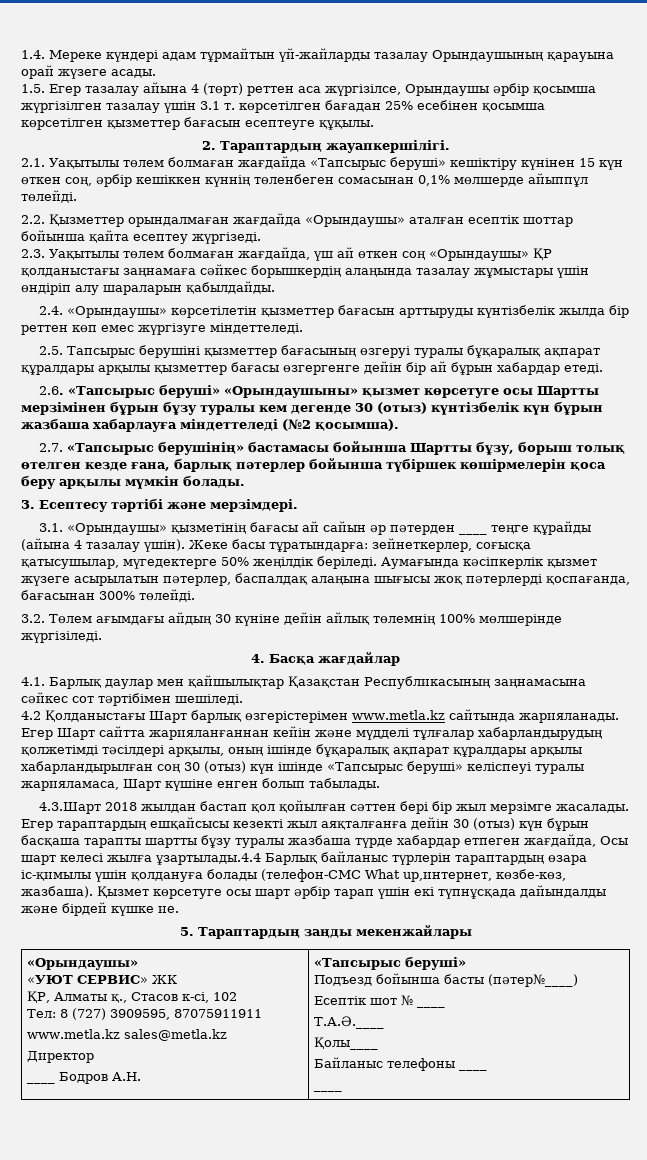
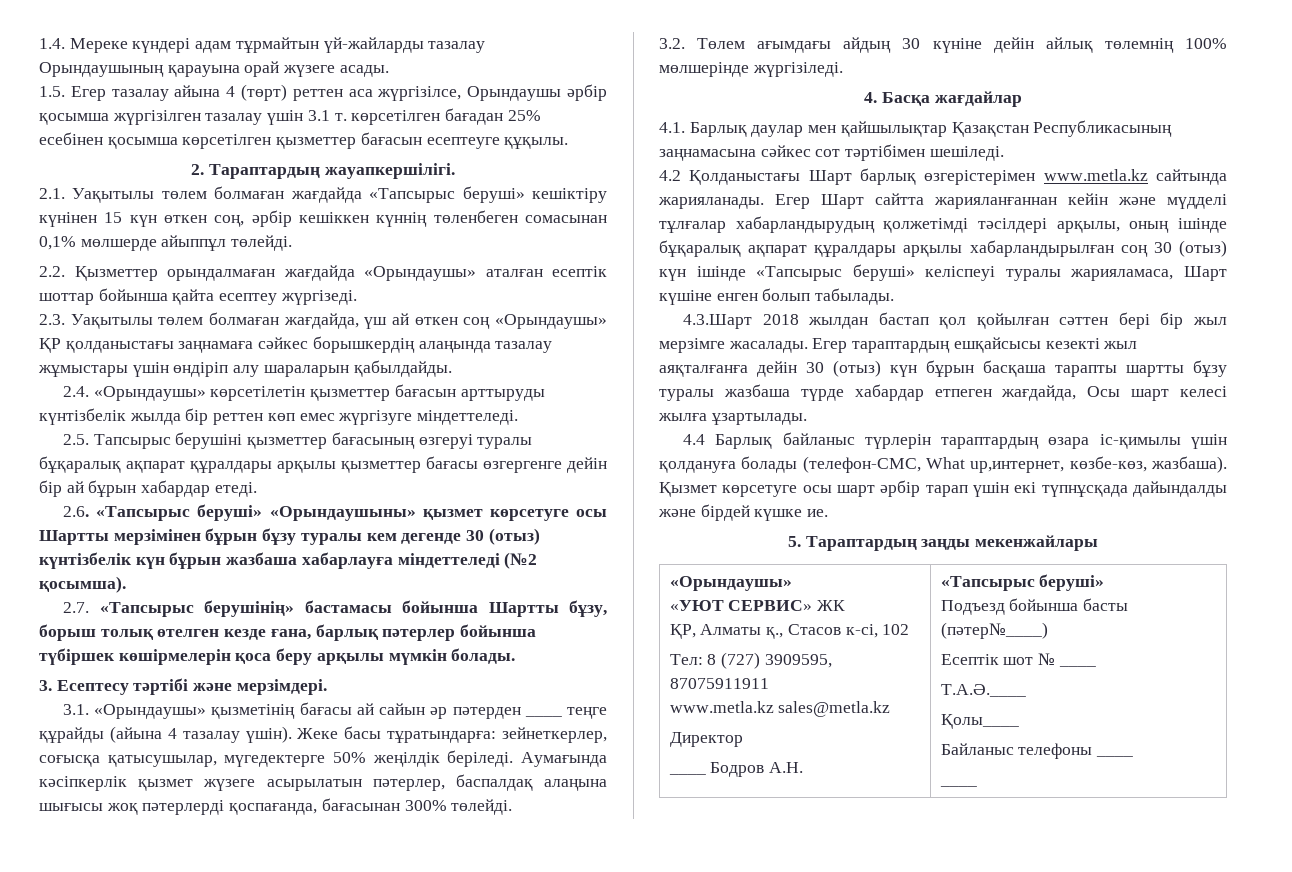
[155,853,261,865] ұзартылады.4.4 -> [711,413,807,425] [683,434,706,445] ұзартылады. // 4.4
[261,869,361,882] (телефон-СМС -> [802,456,921,473] (телефон-СМС,

